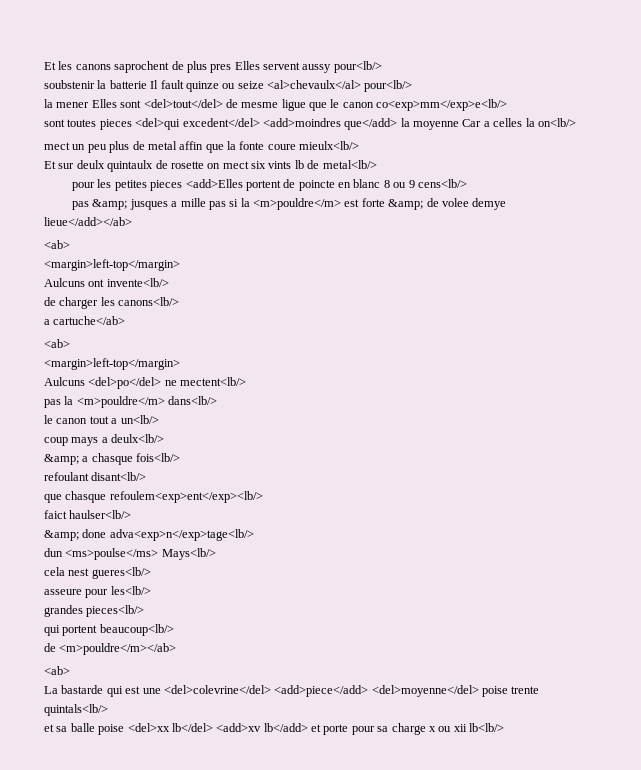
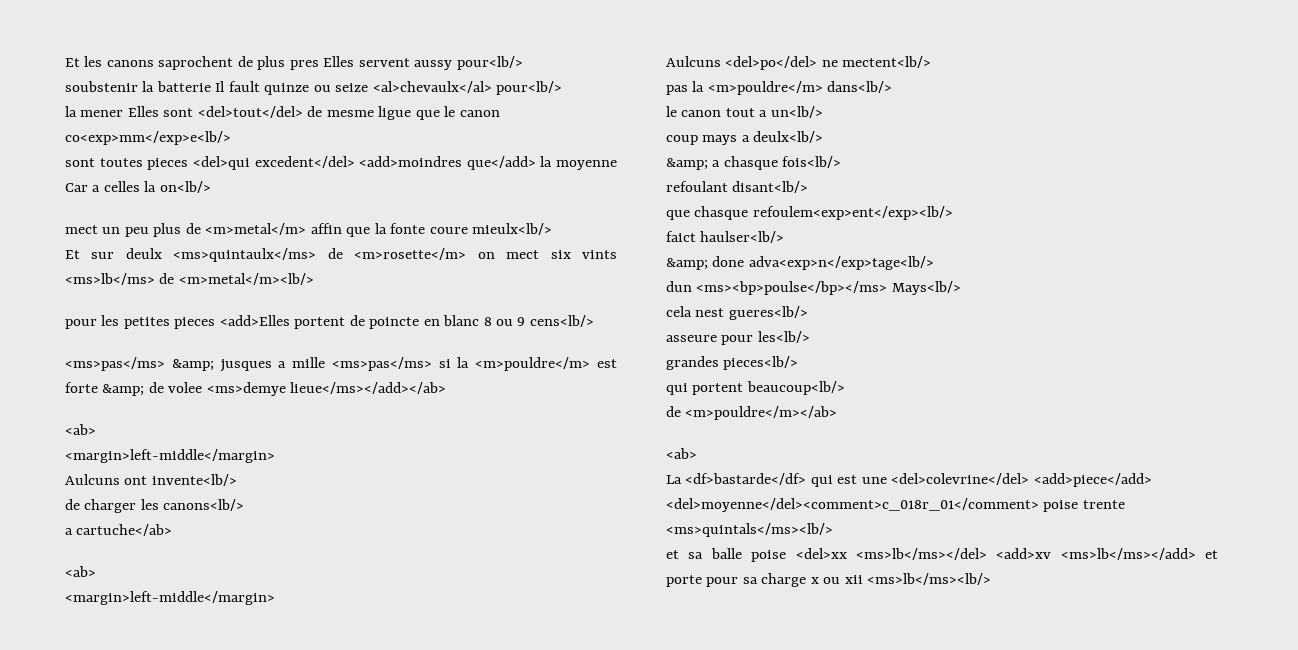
[147,141,177,150] metal -> [205,223,307,235] <m>metal</m>
[107,160,204,172] quintaulx de rosette -> [173,248,467,262] <ms>quintaulx</ms> de <m>rosette</m>
[294,160,377,169] lb de metal<lb/> -> [65,273,314,285] <ms>lb</ms> de <m>metal</m><lb/>
[72,201,90,210] pas -> [65,357,165,371] <ms>pas</ms>
[208,201,226,210] pas -> [331,357,432,371] <ms>pas</ms>
[472,198,507,210] [44,217,132,226] [44,240,70,249] [44,259,180,271] demye lieue</add></ab> // <ab> // <margin>left-top</margin> -> [206,382,447,396] [65,424,96,435] [65,449,275,463] <ms>demye lieue</ms></add></ab> // <ab> // <margin>left-middle</margin>
[44,358,180,370] <margin>left-top</margin> -> [65,591,275,605] <margin>left-middle</margin>
[65,548,159,560] <ms>poulse</ms> -> [696,281,888,295] <ms><bp>poulse</bp></ms>
[61,685,104,694] bastarde -> [685,473,807,485] <df>bastarde</df>
[371,685,479,697] <del>moyenne</del> -> [666,498,1039,512] <del>moyenne</del><comment>c_018r_01</comment>
[44,704,108,716] quintals<lb/> -> [666,523,833,537] <ms>quintals</ms><lb/>
[171,723,308,732] lb</del> <add>xv lb</add> -> [855,548,1196,560] <ms>lb</ms></del> <add>xv <ms>lb</ms></add>
[469,723,504,732] lb<lb/> -> [867,573,992,585] <ms>lb</ms><lb/>

